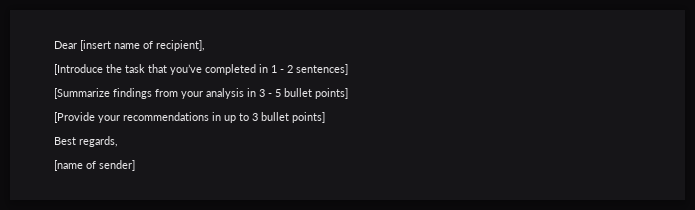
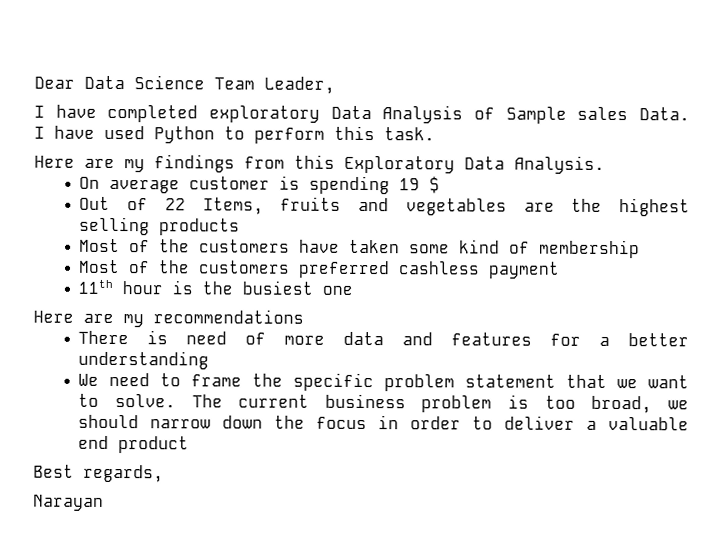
[80,40,205,51] [54,64,348,75] [54,88,348,99] [54,112,325,123] [insert name of recipient], // [Introduce the task that you’ve completed in 1 - 2 sentences] // [Summarize findings from your analysis in 3 - 5 bullet points] // [Provide your recommendations in up to 3 bullet points] -> [84,75,335,94] [34,104,690,124] [34,125,435,144] [34,154,605,174] [79,175,441,195] [79,196,691,217] [79,216,241,236] [79,238,641,259] [79,259,561,279] [78,279,354,295] [33,309,304,328] [78,330,689,347] [78,350,210,370] [78,372,689,392] [78,393,689,414] [78,414,689,431] [78,435,190,454] Data Science Team Leader, // I have completed exploratory Data Analysis of Sample sales Data. I have used Python to perform this task. // Here are my findings from this Exploratory Data Analysis. // On average customer is spending 19 $ // Out of 22 Items, fruits and vegetables are the highest selling products // Most of the customers have taken some kind of membership // Most of the customers preferred cashless payment // 11th hour is the busiest one // Here are my recommendations // There is need of more data and features for a better understanding // We need to frame the specific problem statement that we want to solve. The current business problem is too broad, we should narrow down the focus in order to deliver a valuable end product
[54,160,135,171] [name of sender] -> [33,494,104,511] Narayan

